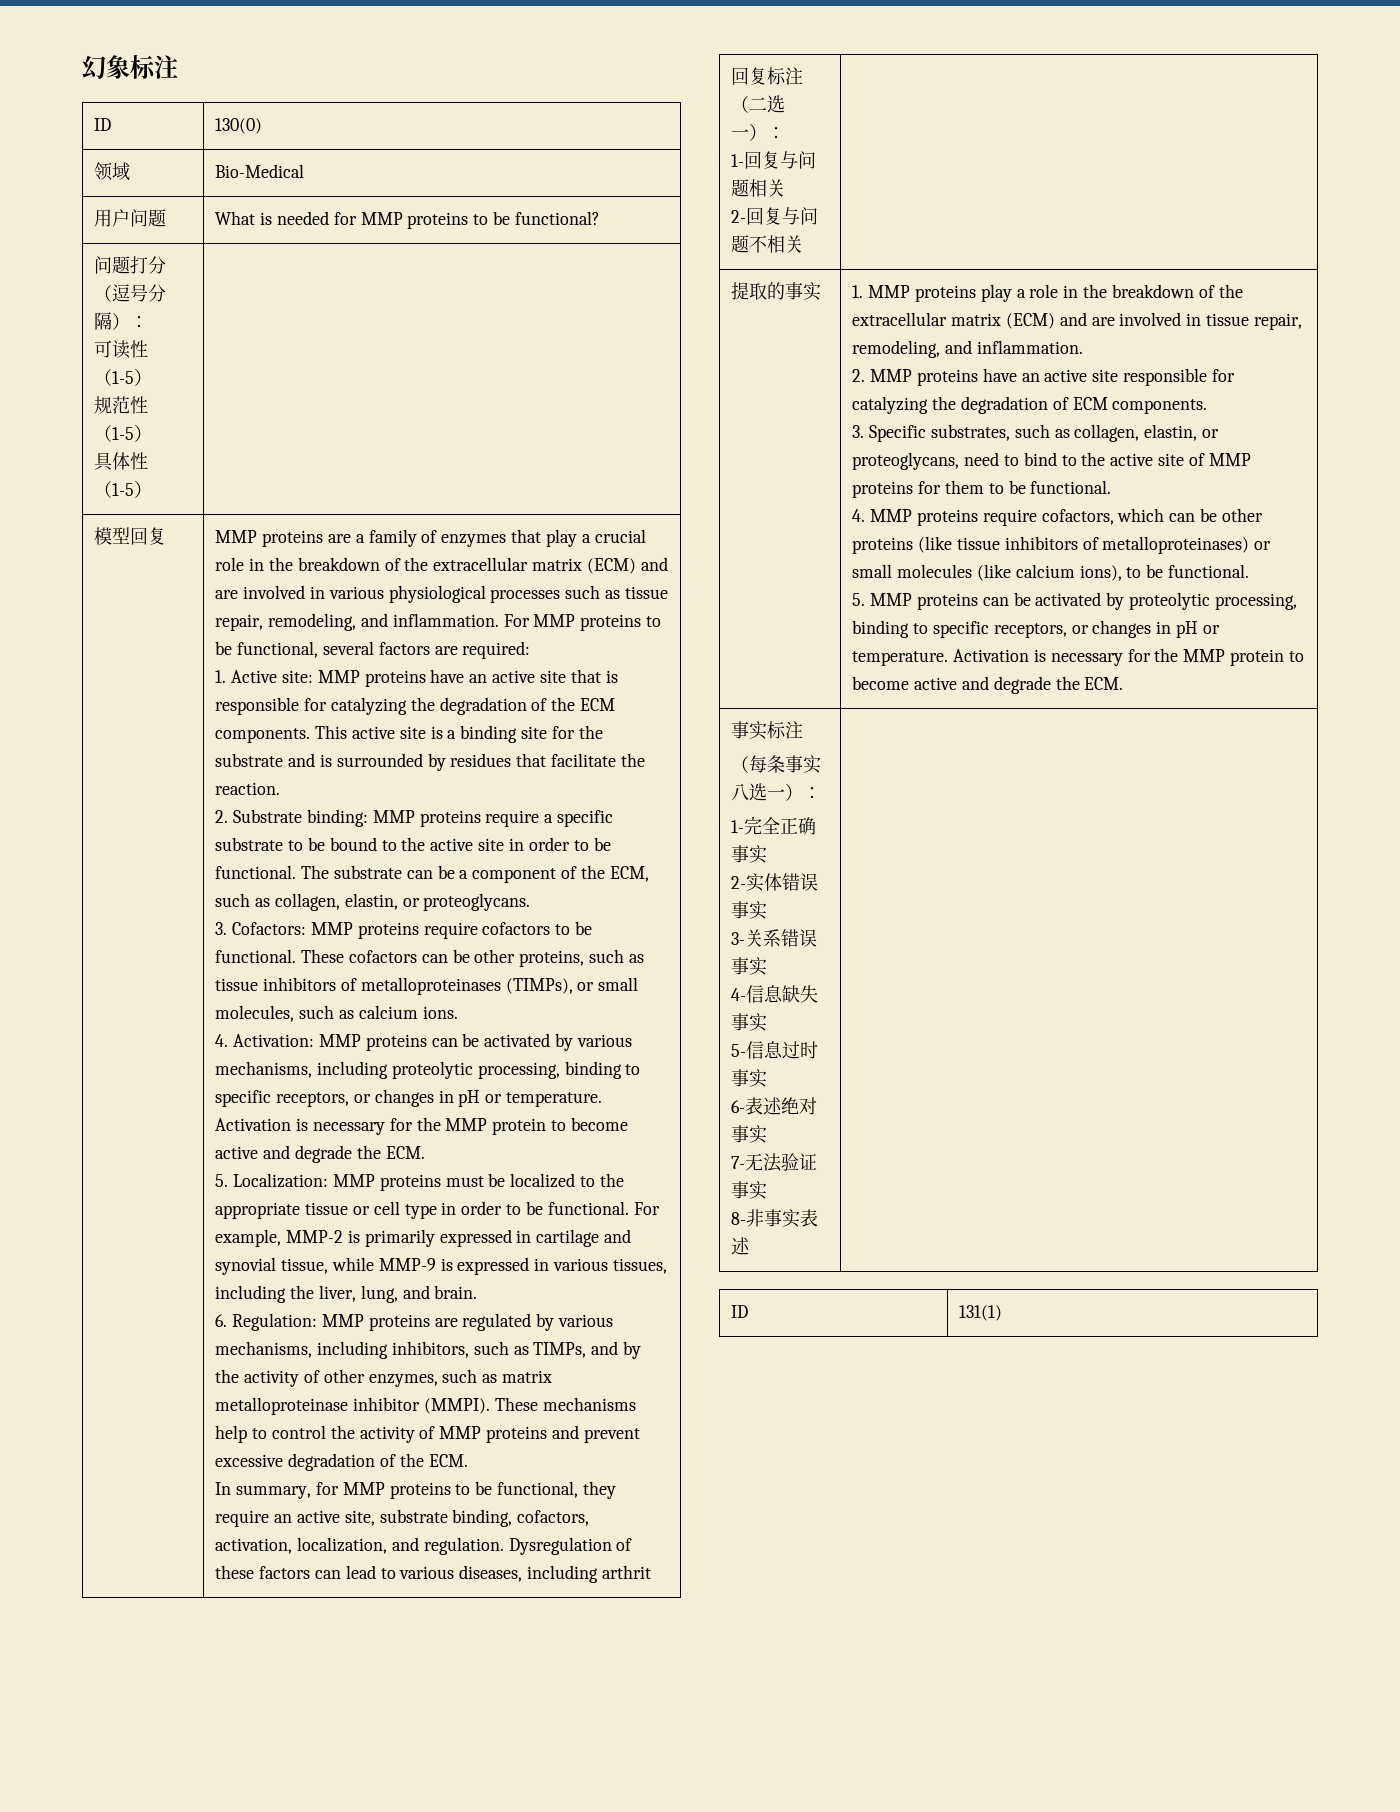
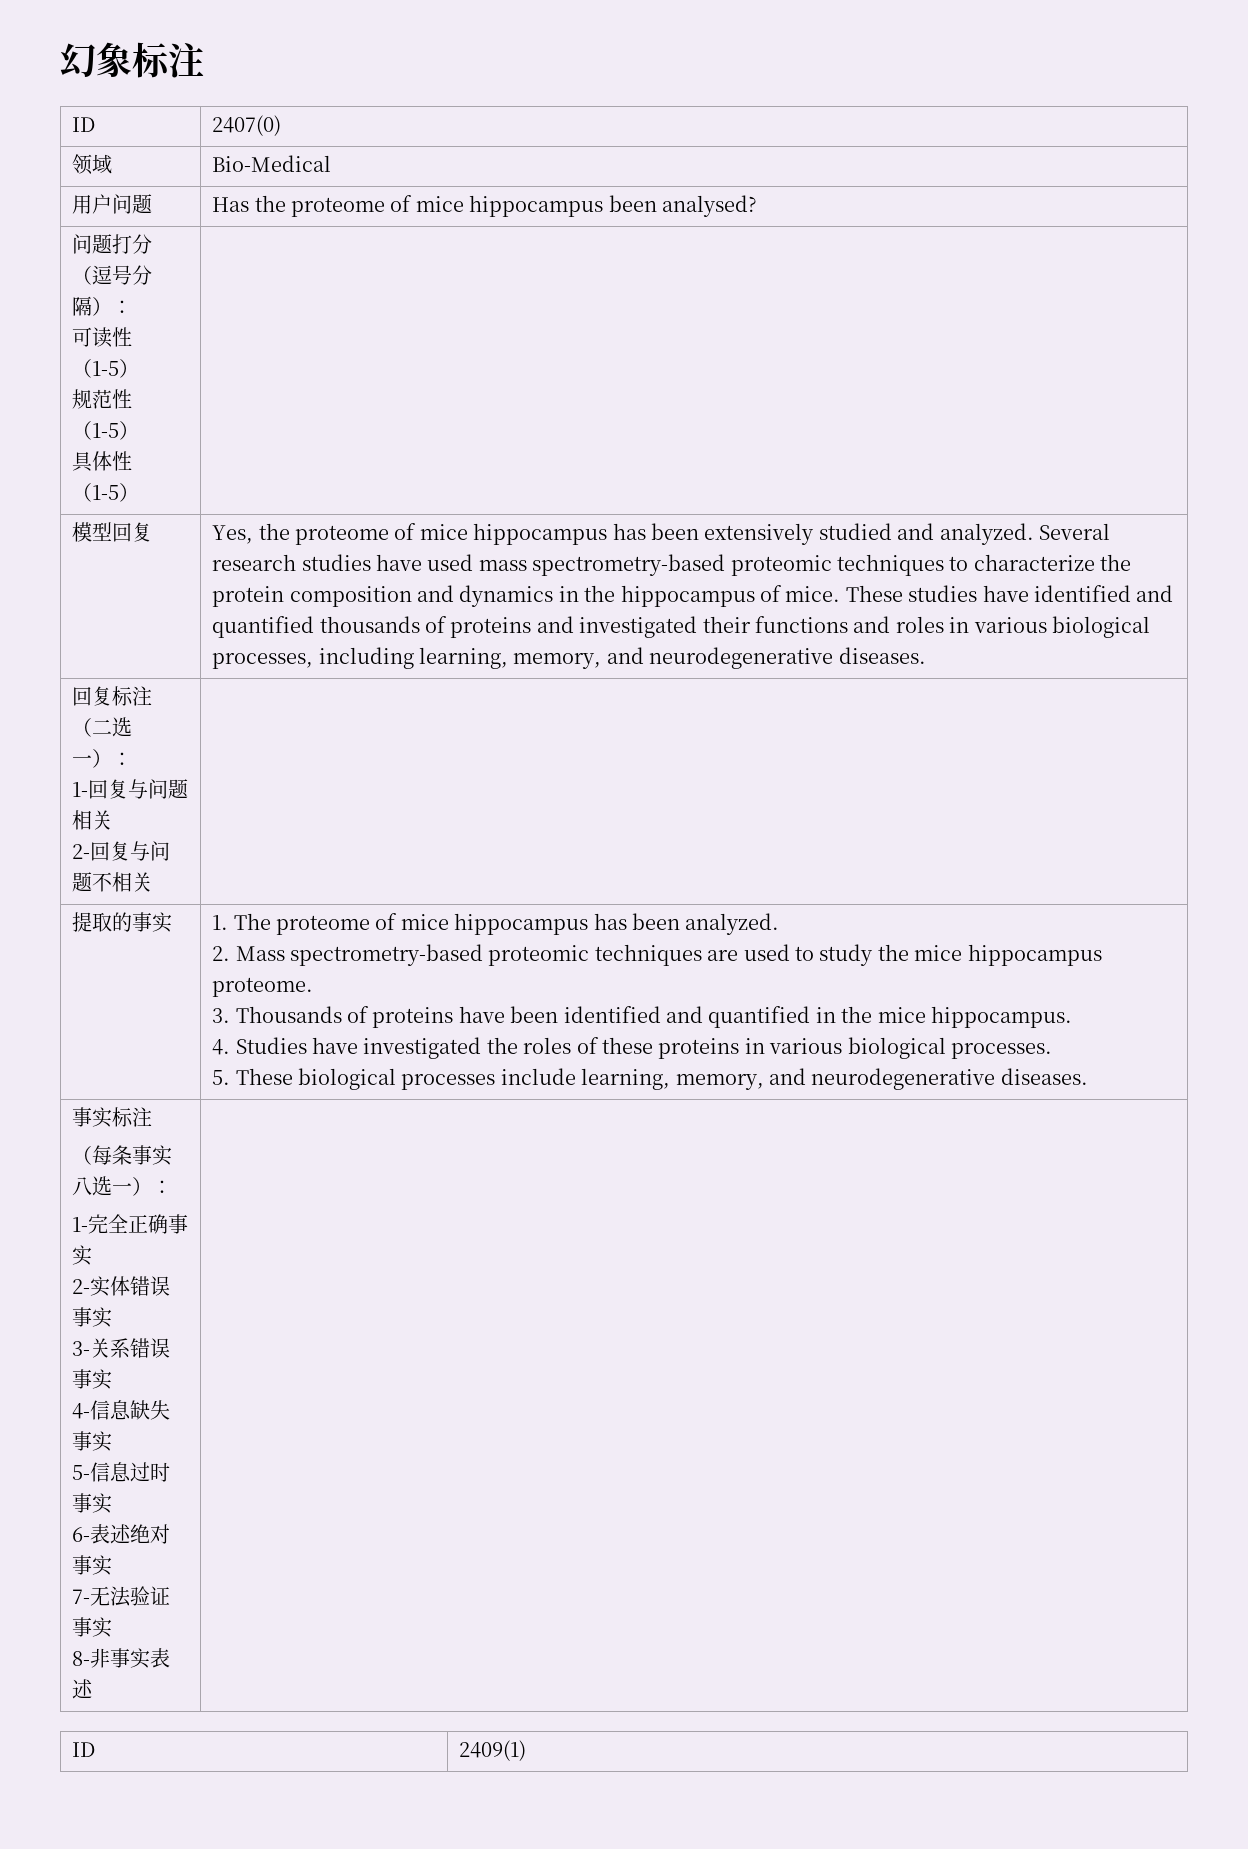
[215,118,263,134] 130(0) -> [212,115,282,136] 2407(0)
[215,211,601,229] What is needed for MMP proteins to be functional? -> [212,195,758,217] Has the proteome of mice hippocampus been analysed?
[215,529,646,547] [215,557,668,574] [215,585,669,603] [215,613,662,631] [215,641,531,659] [215,669,618,687] [215,697,616,715] [215,725,603,743] [215,753,646,771] [215,782,281,795] [215,809,614,827] [215,837,611,851] [215,865,649,883] [215,893,531,911] [215,921,593,939] [215,949,645,967] [215,977,639,995] [215,1005,458,1022] [215,1033,633,1051] [215,1061,641,1079] [215,1089,603,1107] [215,1117,629,1135] [215,1145,425,1163] [215,1173,625,1191] [215,1201,660,1219] [215,1229,632,1247] [215,1257,668,1275] [215,1285,478,1303] [215,1313,614,1331] [215,1341,642,1359] [215,1369,553,1387] [215,1397,636,1415] [215,1425,640,1443] [215,1453,468,1471] [215,1481,617,1499] [215,1509,590,1527] [215,1537,633,1555] [215,1565,652,1583] MMP proteins are a family of enzymes that play a crucial role in the breakdown of the extracellular matrix (ECM) and are involved in various physiological processes such as tissue repair, remodeling, and inflammation. For MMP proteins to be functional, several factors are required: // 1. Active site: MMP proteins have an active site that is responsible for catalyzing the degradation of the ECM components. This active site is a binding site for the substrate and is surrounded by residues that facilitate the reaction. // 2. Substrate binding: MMP proteins require a specific substrate to be bound to the active site in order to be functional. The substrate can be a component of the ECM, such as collagen, elastin, or proteoglycans. // 3. Cofactors: MMP proteins require cofactors to be functional. These cofactors can be other proteins, such as tissue inhibitors of metalloproteinases (TIMPs), or small molecules, such as calcium ions. // 4. Activation: MMP proteins can be activated by various mechanisms, including proteolytic processing, binding to specific receptors, or changes in pH or temperature. Activation is necessary for the MMP protein to become active and degrade the ECM. // 5. Localization: MMP proteins must be localized to the appropriate tissue or cell type in order to be functional. For example, MMP-2 is primarily expressed in cartilage and synovial tissue, while MMP-9 is expressed in various tissues, including the liver, lung, and brain. // 6. Regulation: MMP proteins are regulated by various mechanisms, including inhibitors, such as TIMPs, and by the activity of other enzymes, such as matrix metalloproteinase inhibitor (MMPI). These mechanisms help to control the activity of MMP proteins and prevent excessive degradation of the ECM. // In summary, for MMP proteins to be functional, they require an active site, substrate binding, cofactors, activation, localization, and regulation. Dysregulation of these factors can lead to various diseases, including arthrit -> [212,523,1111,545] [212,554,1132,576] [212,585,1174,607] [212,616,1151,638] [212,647,926,669] Yes, the proteome of mice hippocampus has been extensively studied and analyzed. Several research studies have used mass spectrometry-based proteomic techniques to characterize the protein composition and dynamics in the hippocampus of mice. These studies have identified and quantified thousands of proteins and investigated their functions and roles in various biological processes, including learning, memory, and neurodegenerative diseases.
[867,284,1243,302] [852,312,1303,330] [852,340,1083,358] [852,368,1236,386] [852,396,1208,414] [852,424,1220,442] [852,452,1251,470] [852,480,1112,498] [852,508,1264,526] [852,536,1272,554] [852,564,1250,581] [852,592,1298,610] [852,620,1221,638] [852,648,1305,666] [852,676,1124,694] MMP proteins play a role in the breakdown of the extracellular matrix (ECM) and are involved in tissue repair, remodeling, and inflammation. // 2. MMP proteins have an active site responsible for catalyzing the degradation of ECM components. // 3. Specific substrates, such as collagen, elastin, or proteoglycans, need to bind to the active site of MMP proteins for them to be functional. // 4. MMP proteins require cofactors, which can be other proteins (like tissue inhibitors of metalloproteinases) or small molecules (like calcium ions), to be functional. // 5. MMP proteins can be activated by proteolytic processing, binding to specific receptors, or changes in pH or temperature. Activation is necessary for the MMP protein to become active and degrade the ECM. -> [233,913,780,935] [212,944,1102,966] [212,977,314,997] [212,1006,1073,1028] [212,1037,1053,1059] [212,1068,1088,1090] The proteome of mice hippocampus has been analyzed. // 2. Mass spectrometry-based proteomic techniques are used to study the mice hippocampus proteome. // 3. Thousands of proteins have been identified and quantified in the mice hippocampus. // 4. Studies have investigated the roles of these proteins in various biological processes. // 5. These biological processes include learning, memory, and neurodegenerative diseases.
[959,1305,1003,1321] 131(1) -> [459,1740,527,1761] 2409(1)

